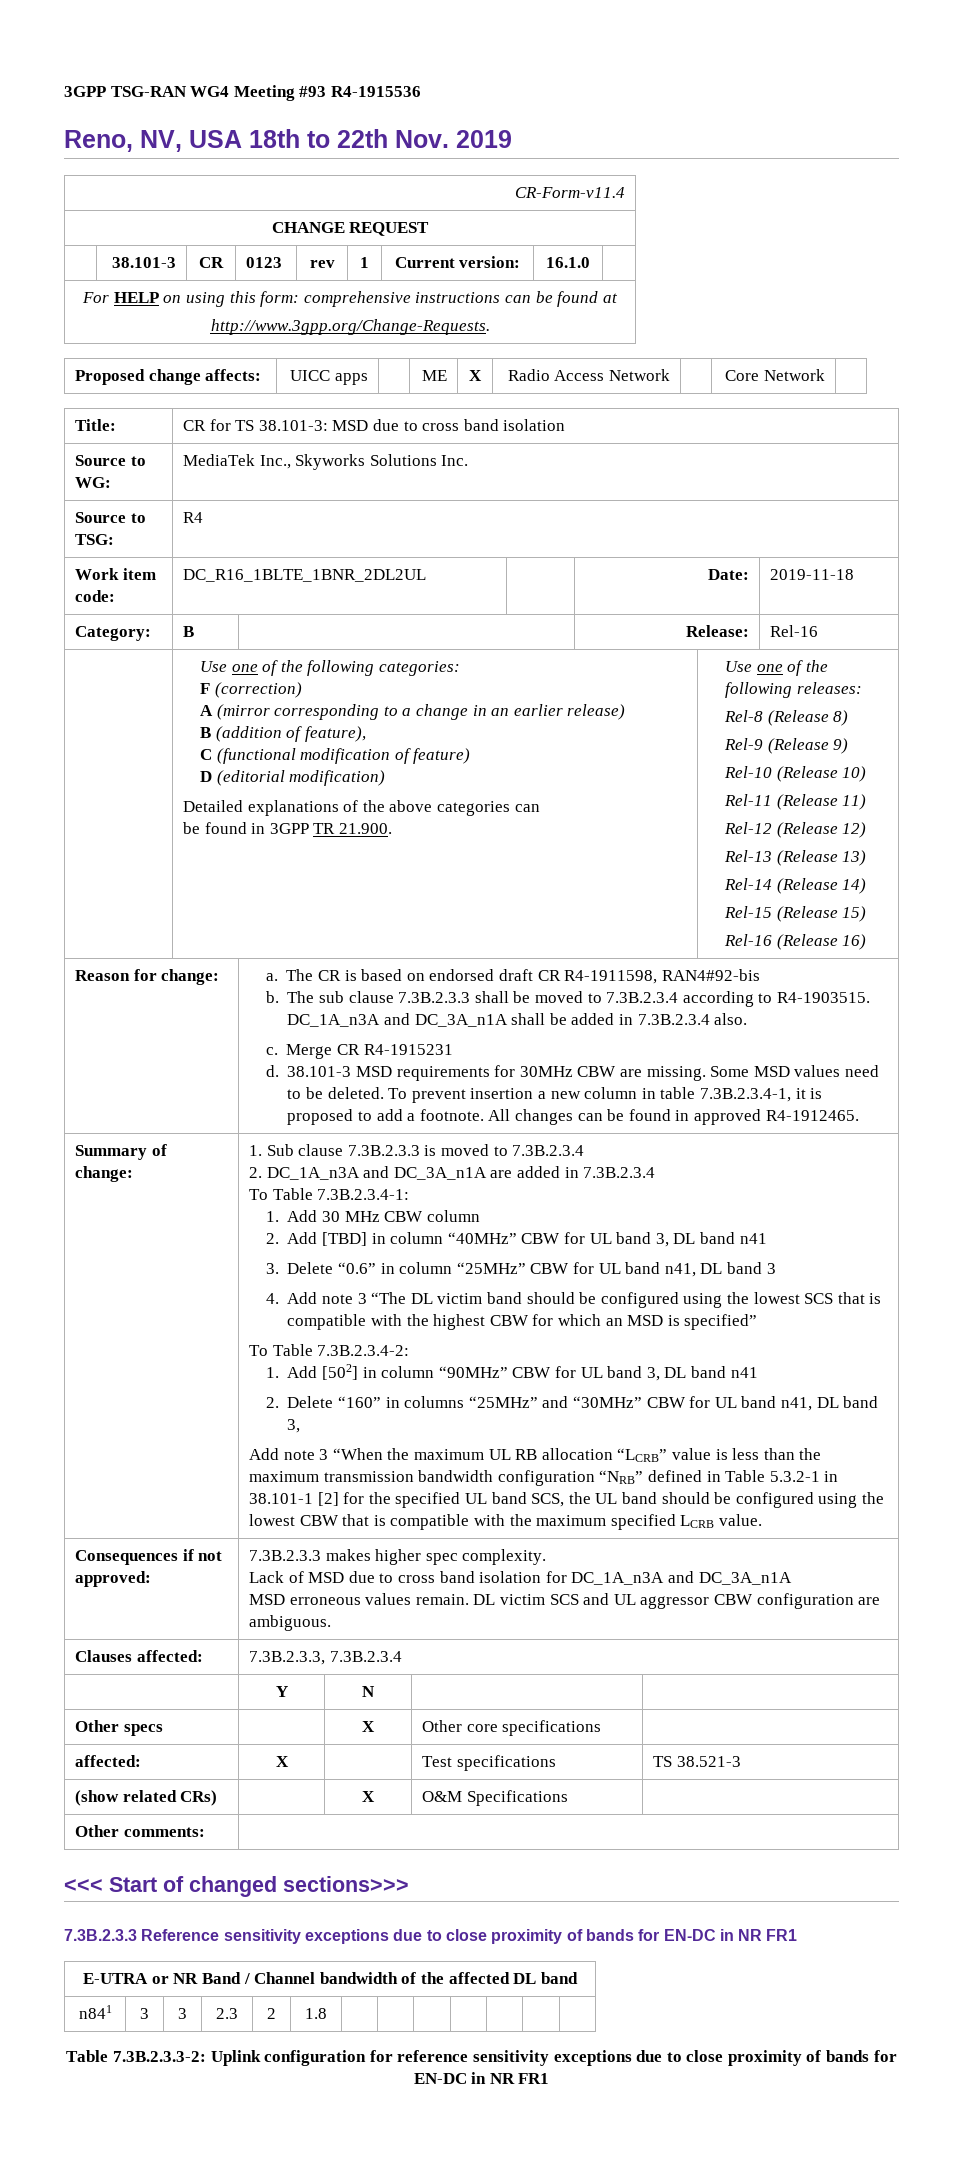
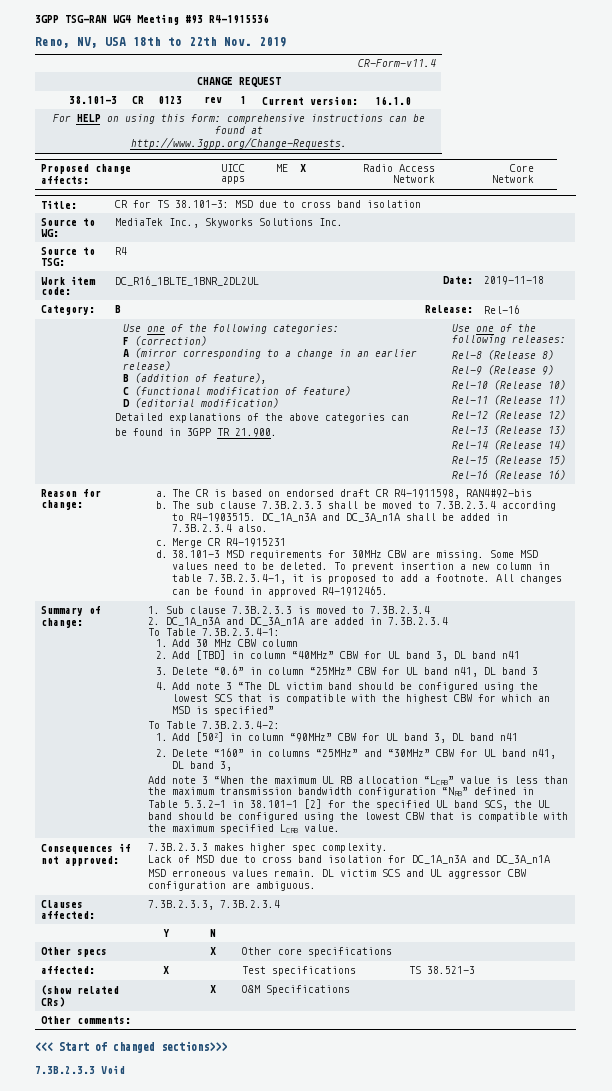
[141,1929,798,1944] [83,1972,578,1984] [78,2005,112,2019] [140,2008,149,2019] [178,2008,187,2019] [216,2008,238,2019] [267,2008,276,2019] [305,2008,327,2019] [66,2050,897,2066] [413,2072,550,2084] Reference sensitivity exceptions due to close proximity of bands for EN-DC in NR FR1 // E-UTRA or NR Band / Channel bandwidth of the affected DL band // n841 | 3 | 3 | 2.3 | 2 | 1.8 | | | | | | | // Table 7.3B.2.3.3-2: Uplink configuration for reference sensitivity exceptions due to close proximity of bands for EN-DC in NR FR1 -> [101,1065,125,1074] Void

